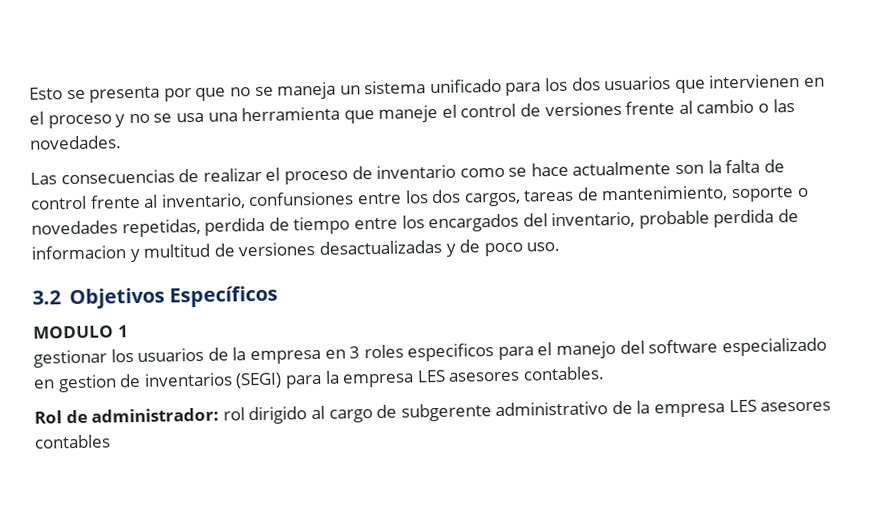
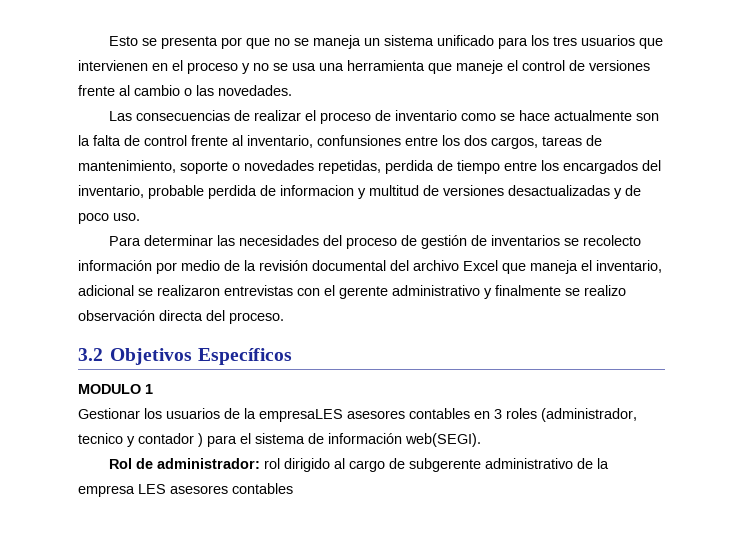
[571,77,601,91] dos -> [552,36,577,46] tres
(561, 246) none -> [108,235,641,249] [78,260,662,274] [78,285,626,299] [78,310,284,324] // Para determinar las necesidades del proceso de gestión de inventarios se recolecto información por medio de la revisión documental del archivo Excel que maneja el inventario, adicional se realizaron entrevistas con el gerente administrativo y finalmente se realizo observación directa del proceso.
[33,349,107,368] gestionar -> [78,408,140,419] Gestionar
[249,337,827,365] [33,366,605,393] empresa en 3 roles especificos para el manejo del software especializado en gestion de inventarios (SEGI) para la empresa LES asesores contables. -> [259,408,637,422] [78,433,481,447] empresaLES asesores contables en 3 roles (administrador, tecnico y contador ) para el sistema de información web(SEGI).

